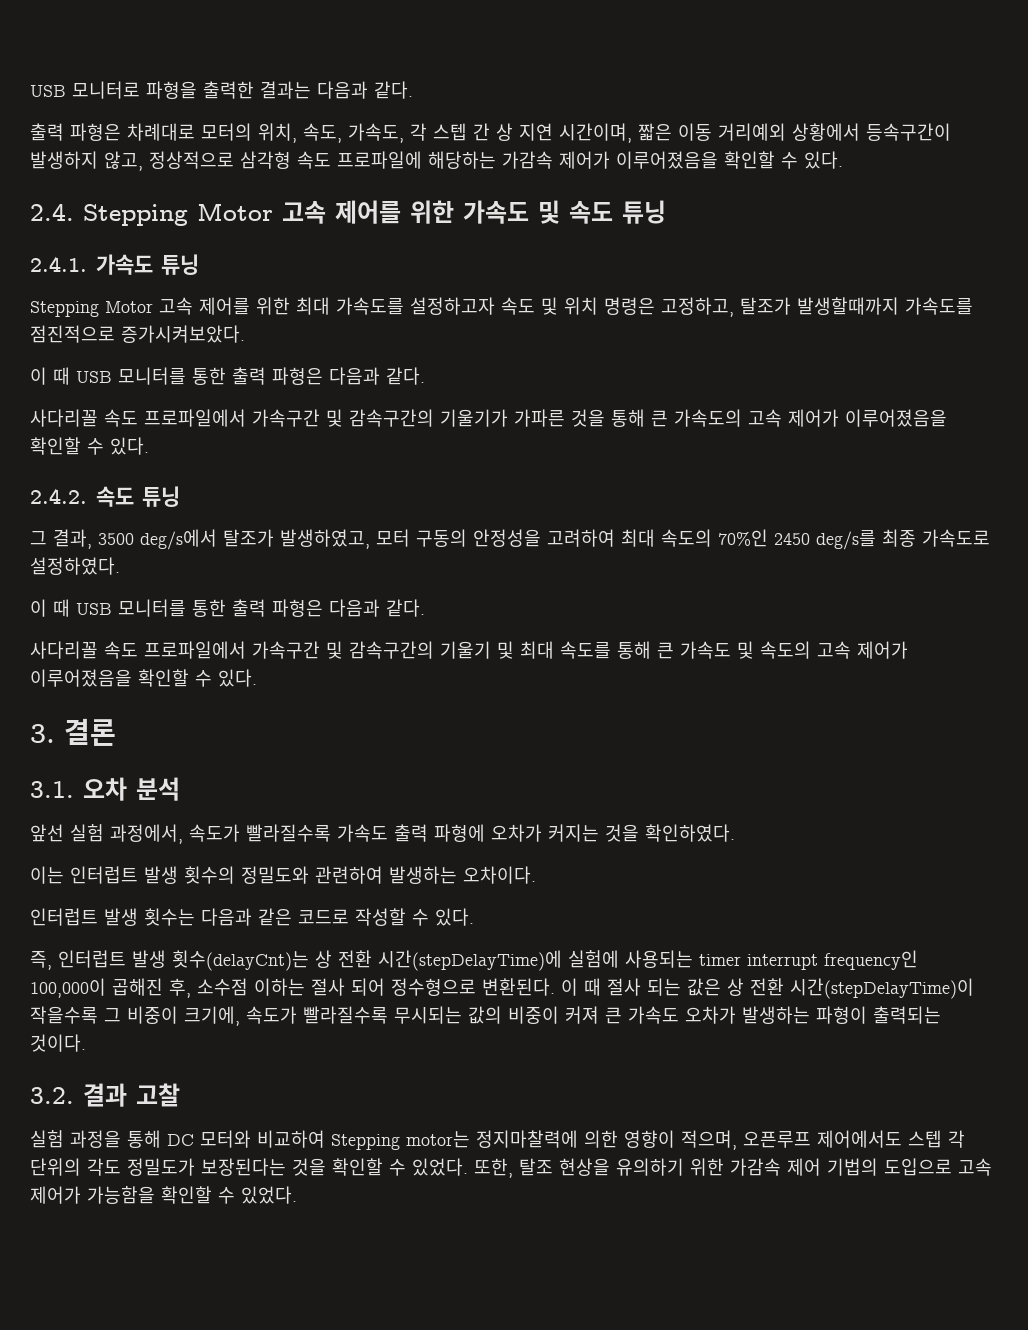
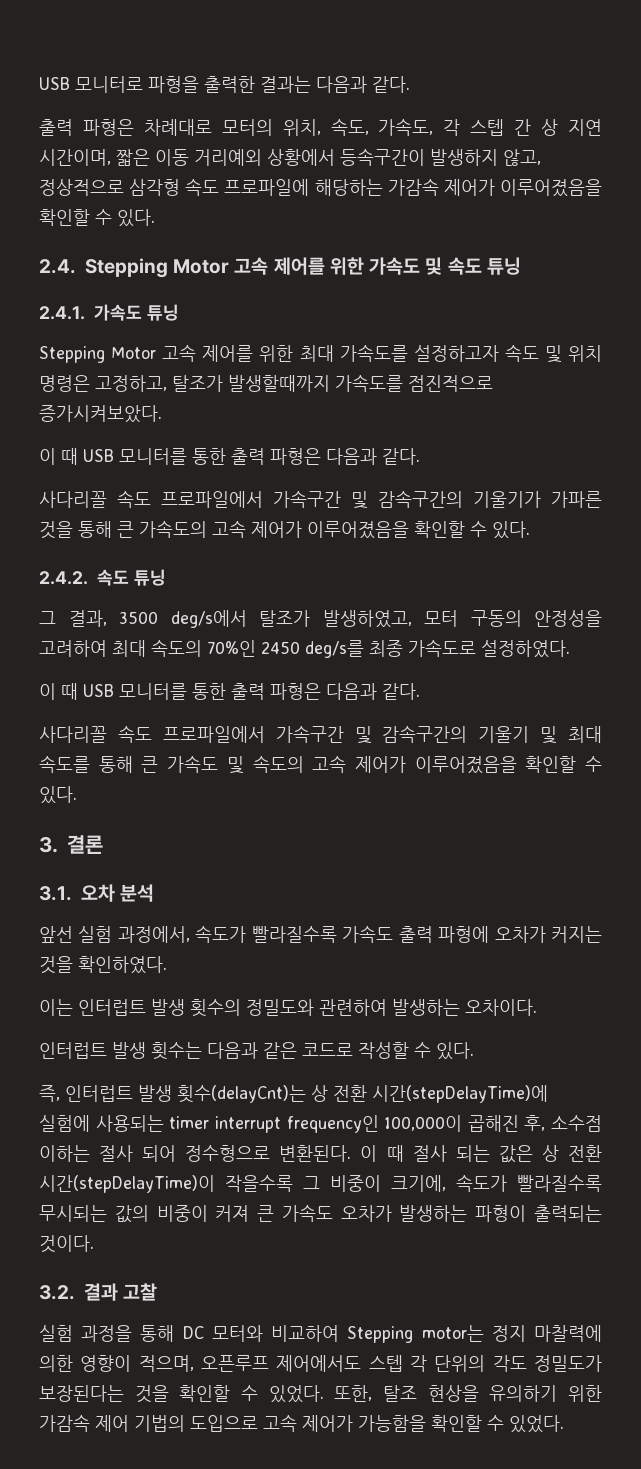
[476,1130,578,1148] 정지마찰력에 -> [491,1325,602,1342] 정지 마찰력에

